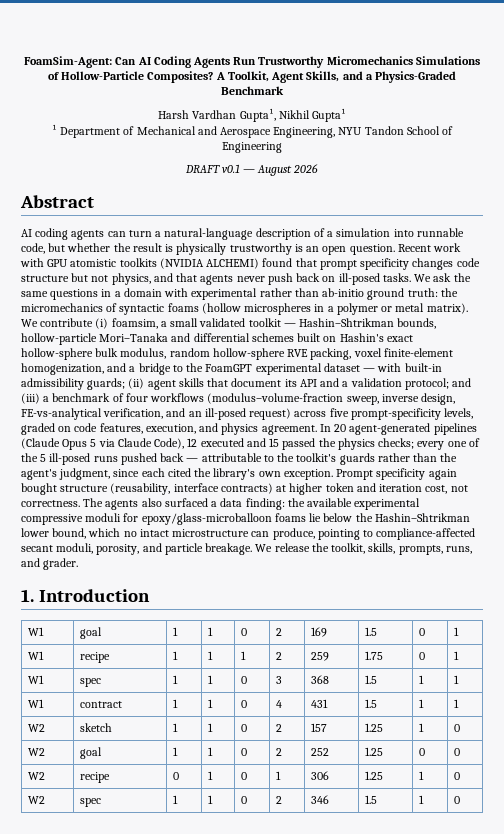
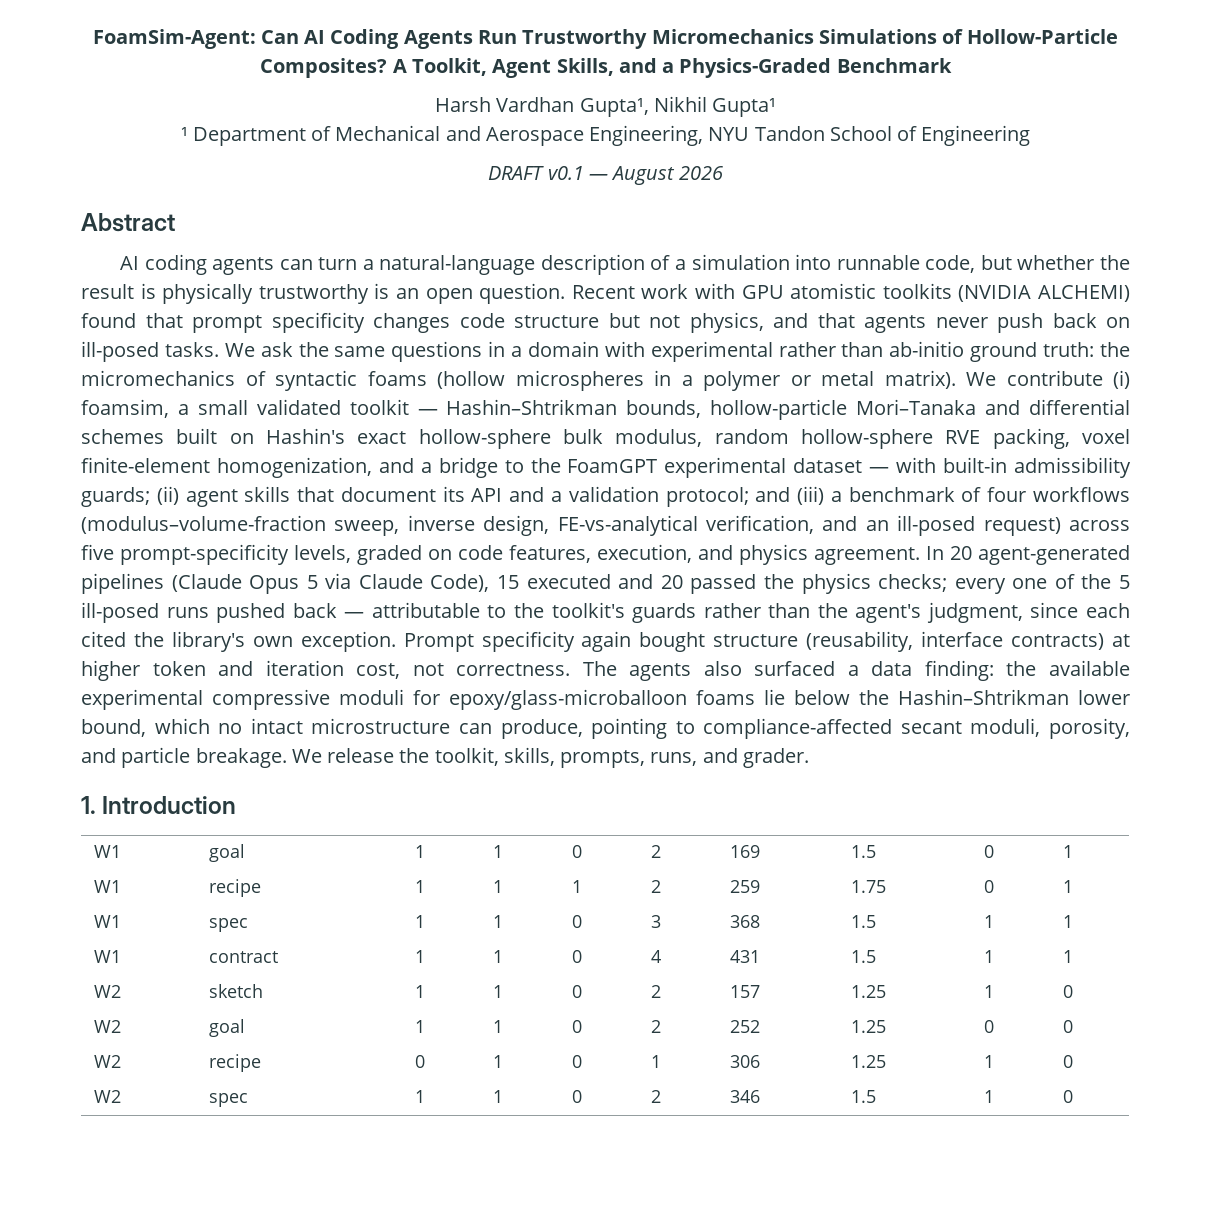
[187,438,198,447] 12 -> [497,575,520,589] 15
[269,438,280,447] 15 -> [660,575,683,589] 20

